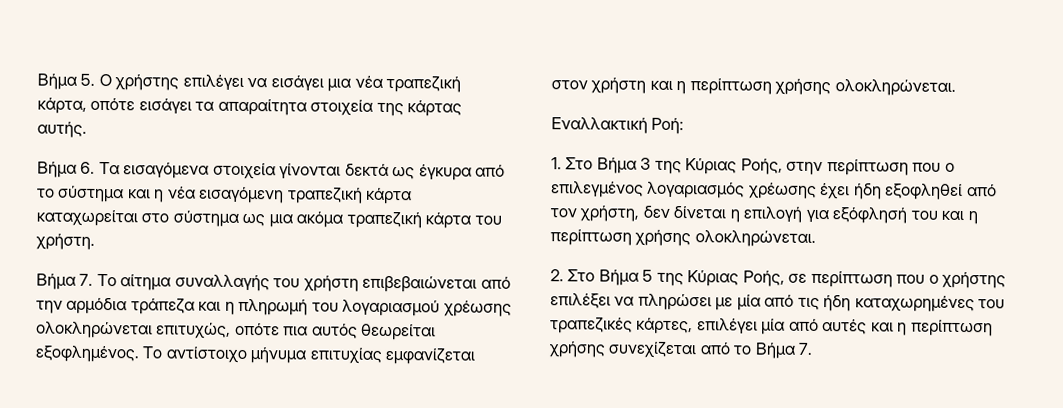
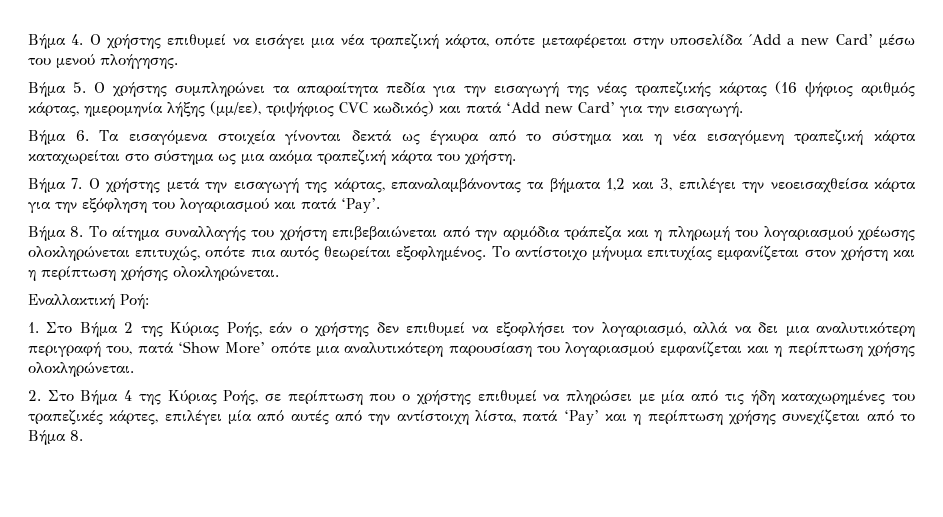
[37,73,244,91] Βήμα 5. Ο χρήστης επιλέγει -> [28,34,227,49] Βήμα 4. Ο χρήστης επιθυμεί
[138,98,463,117] [37,121,87,138] εισάγει τα απαραίτητα στοιχεία της κάρτας αυτής. -> [541,34,915,49] [28,54,178,69] [28,81,915,97] [28,101,743,117] μεταφέρεται στην υποσελίδα ΄Add a new Card’ μέσω του μενού πλοήγησης. // Βήμα 5. Ο χρήστης συμπληρώνει τα απαραίτητα πεδία για την εισαγωγή της νέας τραπεζικής κάρτας (16 ψήφιος αριθμός κάρτας, ημερομηνία λήξης (μμ/εε), τριψήφιος CVC κωδικός) και πατά ‘Add new Card’ για την εισαγωγή.
(94, 279) none -> [88,178,917,193] [28,198,380,213] [28,226,84,241] Ο χρήστης μετά την εισαγωγή της κάρτας, επαναλαμβάνοντας τα βήματα 1,2 και 3, επιλέγει την νεοεισαχθείσα κάρτα για την εξόφληση του λογαριασμού και πατά ‘Pay’. // Βήμα 8.
[640,157,955,176] [551,181,997,201] [550,205,938,224] 3 της Κύριας Ροής, στην περίπτωση που ο επιλεγμένος λογαριασμός χρέωσης έχει ήδη εξοφληθεί από τον χρήστη, δεν δίνεται η επιλογή για εξόφλησή του -> [124,322,916,337] [28,341,742,357] 2 της Κύριας Ροής, εάν ο χρήστης δεν επιθυμεί να εξοφλήσει τον λογαριασμό, αλλά να δει μια αναλυτικότερη περιγραφή του, πατά ‘Show More’ οπότε μια αναλυτικότερη παρουσίαση του λογαριασμού εμφανίζεται
[642,269,654,282] 5 -> [124,390,133,401] 4
[550,293,611,309] επιλέξει -> [477,390,537,404] επιθυμεί
(868, 327) none -> [335,410,599,425] από την αντίστοιχη λίστα, πατά ‘Pay’
[798,342,814,355] 7. -> [70,430,83,441] 8.

